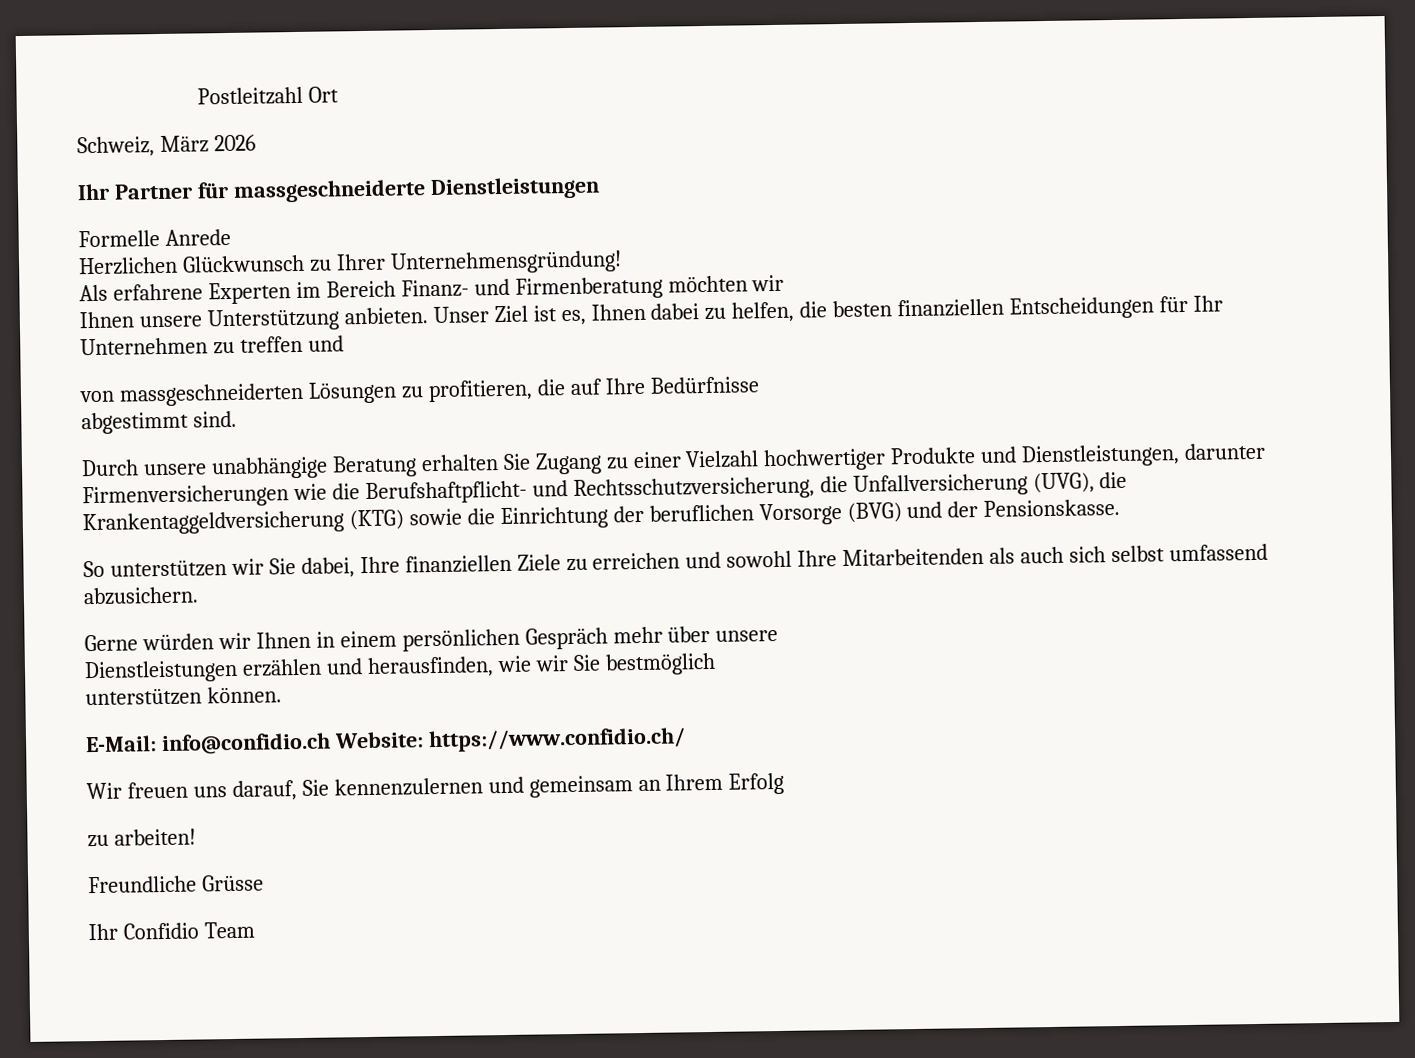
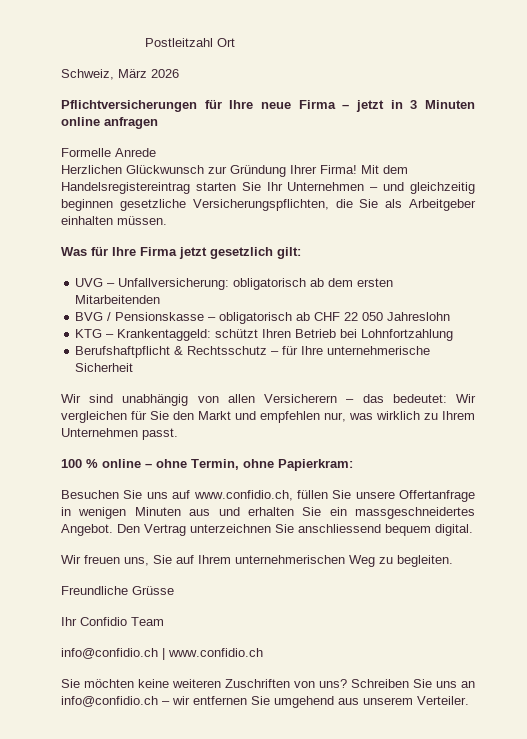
[77,176,600,203] [78,228,231,248] [78,250,622,276] [79,274,785,305] [79,295,1223,332] [80,335,344,356] [79,376,760,407] [81,410,237,435] [81,442,1267,480] [82,471,1128,509] [82,498,1121,536] [83,543,1268,578] [83,586,199,606] [84,625,779,652] [84,652,716,684] [85,686,282,707] [85,727,686,756] [86,772,785,802] [87,828,196,848] Ihr Partner für massgeschneiderte Dienstleistungen // Formelle Anrede // Herzlichen Glückwunsch zu Ihrer Unternehmensgründung! // Als erfahrene Experten im Bereich Finanz- und Firmenberatung möchten wir // Ihnen unsere Unterstützung anbieten. Unser Ziel ist es, Ihnen dabei zu helfen, die besten finanziellen Entscheidungen für Ihr Unternehmen zu treffen und // von massgeschneiderten Lösungen zu profitieren, die auf Ihre Bedürfnisse // abgestimmt sind. // Durch unsere unabhängige Beratung erhalten Sie Zugang zu einer Vielzahl hochwertiger Produkte und Dienstleistungen, darunter Firmenversicherungen wie die Berufshaftpflicht- und Rechtsschutzversicherung, die Unfallversicherung (UVG), die Krankentaggeldversicherung (KTG) sowie die Einrichtung der beruflichen Vorsorge (BVG) und der Pensionskasse. // So unterstützen wir Sie dabei, Ihre finanziellen Ziele zu erreichen und sowohl Ihre Mitarbeitenden als auch sich selbst umfassend abzusichern. // Gerne würden wir Ihnen in einem persönlichen Gespräch mehr über unsere // Dienstleistungen erzählen und herausfinden, wie wir Sie bestmöglich // unterstützen können. // E-Mail: info@confidio.ch Website: https://www.confidio.ch/ // Wir freuen uns darauf, Sie kennenzulernen und gemeinsam an Ihrem Erfolg // zu arbeiten! -> [61,99,476,112] [61,117,158,129] [61,148,156,157] [61,165,408,177] [61,182,475,194] [61,199,476,211] [61,216,167,225] [61,246,301,259] [75,278,394,290] [75,295,161,304] [75,312,451,324] [75,329,454,341] [75,346,431,358] [75,363,134,372] [61,394,476,406] [61,411,475,423] [61,428,178,440] [61,459,353,471] [61,490,475,502] [61,507,475,519] [61,524,473,536] [61,555,453,567] Pflichtversicherungen für Ihre neue Firma – jetzt in 3 Minuten online anfragen // Formelle Anrede // Herzlichen Glückwunsch zur Gründung Ihrer Firma! Mit dem Handelsregistereintrag starten Sie Ihr Unternehmen – und gleichzeitig beginnen gesetzliche Versicherungspflichten, die Sie als Arbeitgeber einhalten müssen. // Was für Ihre Firma jetzt gesetzlich gilt: // UVG – Unfallversicherung: obligatorisch ab dem ersten Mitarbeitenden // BVG / Pensionskasse – obligatorisch ab CHF 22 050 Jahreslohn // KTG – Krankentaggeld: schützt Ihren Betrieb bei Lohnfortzahlung // Berufshaftpflicht & Rechtsschutz – für Ihre unternehmerische Sicherheit // Wir sind unabhängig von allen Versicherern – das bedeutet: Wir vergleichen für Sie den Markt und empfehlen nur, was wirklich zu Ihrem Unternehmen passt. // 100 % online – ohne Termin, ohne Papierkram: // Besuchen Sie uns auf www.confidio.ch, füllen Sie unsere Offertanfrage in wenigen Minuten aus und erhalten Sie ein massgeschneidertes Angebot. Den Vertrag unterzeichnen Sie anschliessend bequem digital. // Wir freuen uns, Sie auf Ihrem unternehmerischen Weg zu begleiten.
(255, 930) none -> [61,648,263,660] [61,679,475,688] [61,696,469,708] // info@confidio.ch | www.confidio.ch // Sie möchten keine weiteren Zuschriften von uns? Schreiben Sie uns an info@confidio.ch – wir entfernen Sie umgehend aus unserem Verteiler.

